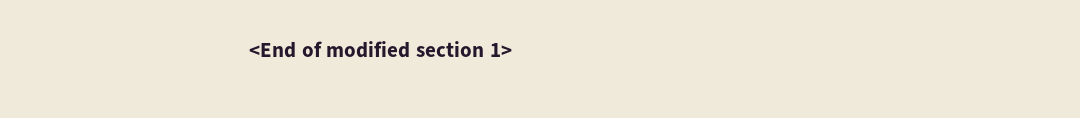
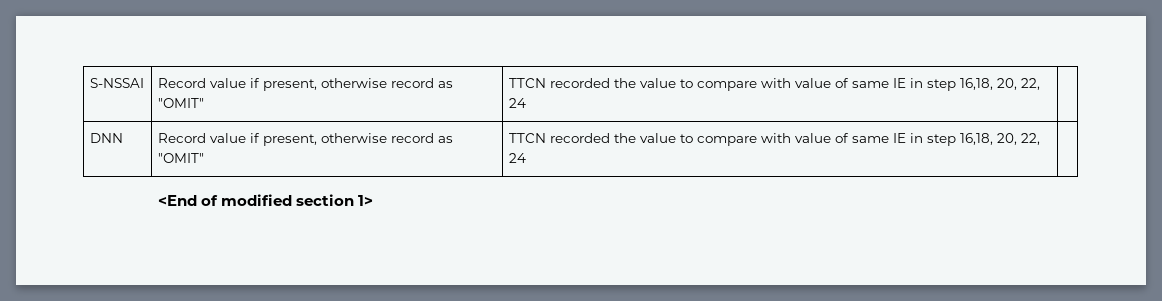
(248, 50) none -> [89,78,144,88] [157,78,453,91] [157,98,204,108] [508,78,1040,91] [508,98,526,108] [89,133,123,143] [157,133,453,146] [157,153,204,163] [508,133,1040,146] [508,153,526,163] S-NSSAI | Record value if present, otherwise record as "OMIT" | TTCN recorded the value to compare with value of same IE in step 16,18, 20, 22, 24 | // DNN | Record value if present, otherwise record as "OMIT" | TTCN recorded the value to compare with value of same IE in step 16,18, 20, 22, 24 | //

